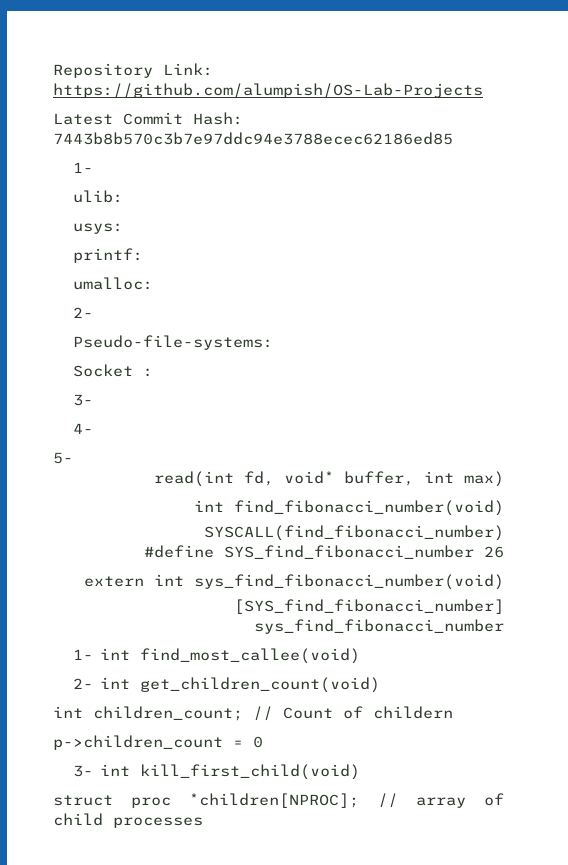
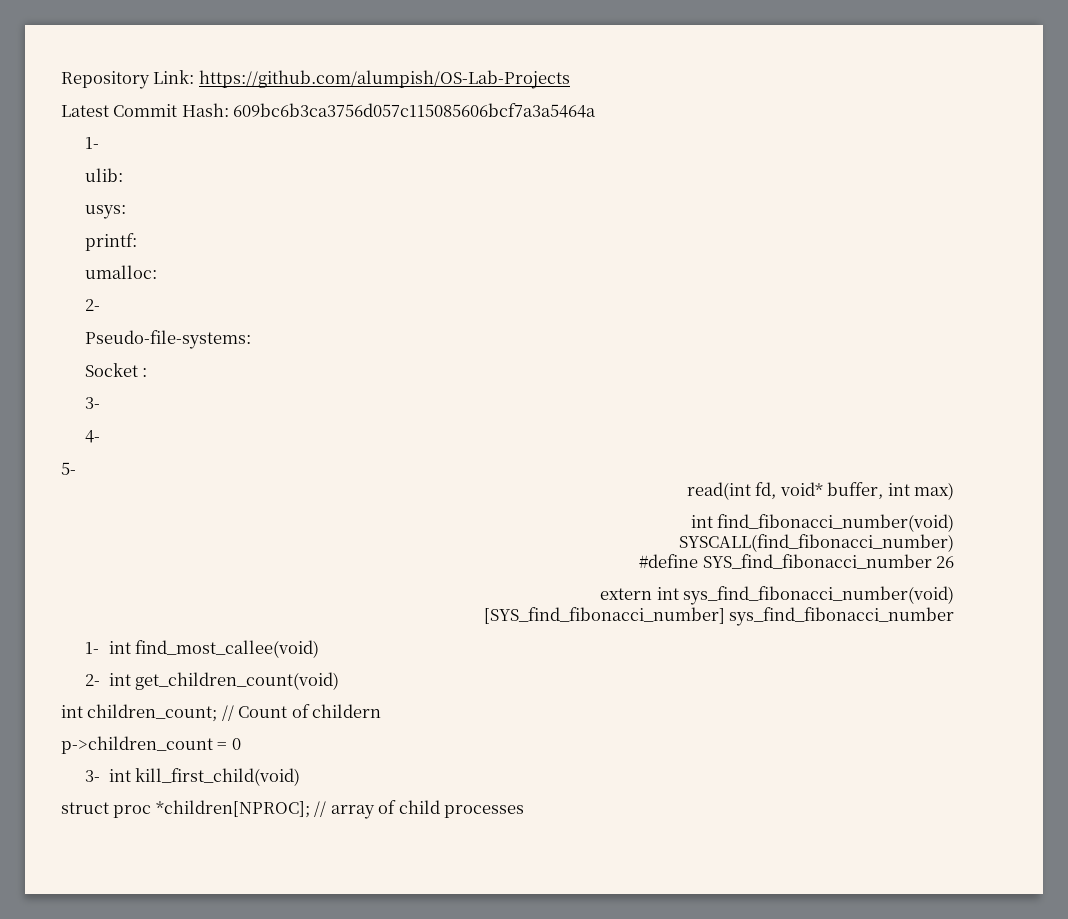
[53,132,453,145] 7443b8b570c3b7e97ddc94e3788ecec62186ed85 -> [233,103,597,118] 609bc6b3ca3756d057c115085606bcf7a3a5464a

